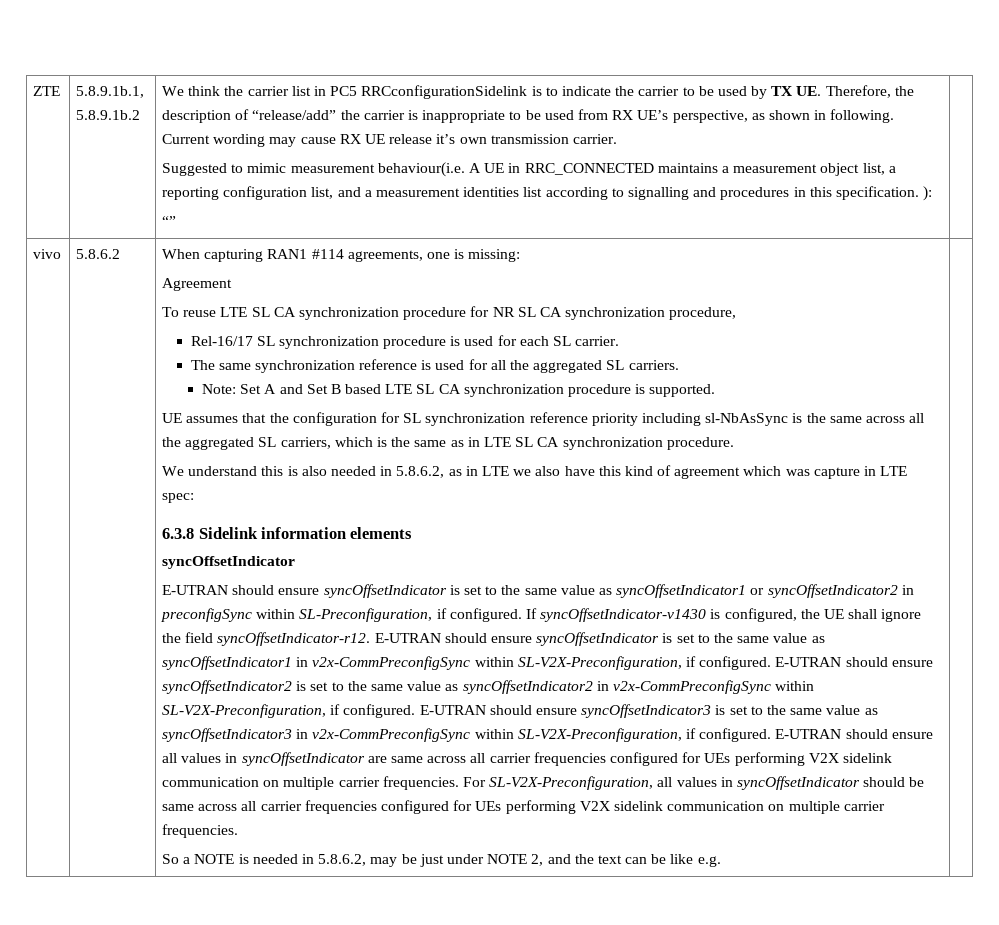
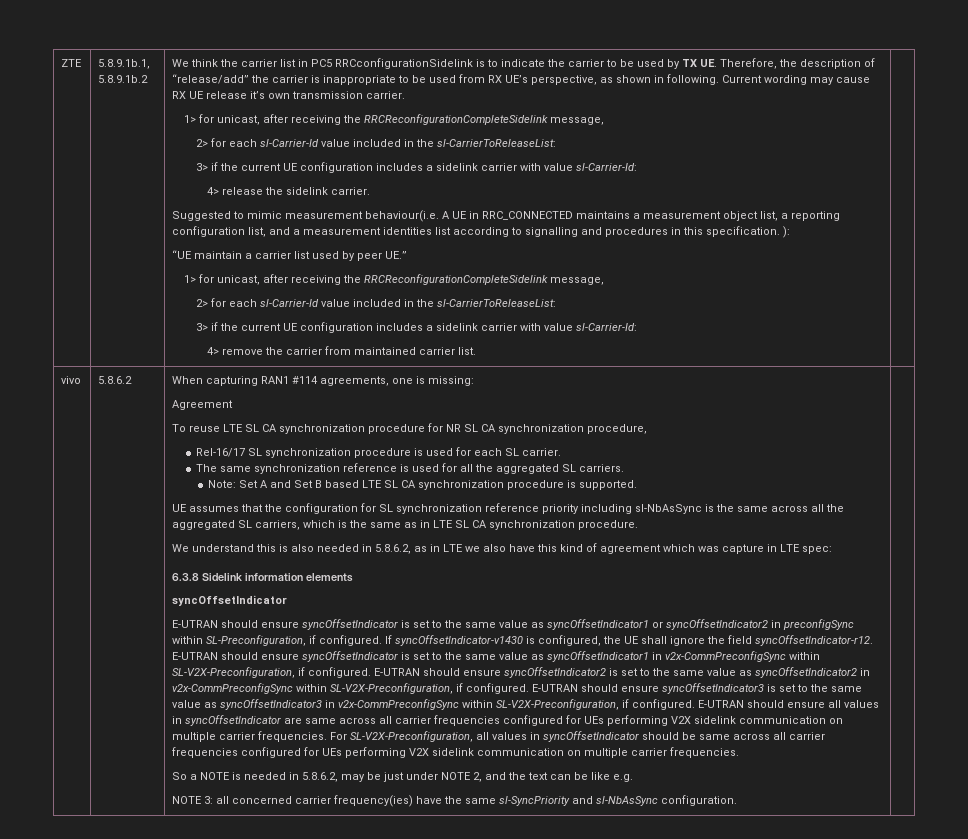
(617, 139) none -> [184,114,605,125] [195,138,556,147] [195,162,637,173] [207,187,371,195] // 1> for unicast, after receiving the RRCReconfigurationCompleteSidelink message, // 2> for each sl-Carrier-Id value included in the sl-CarrierToReleaseList: // 3> if the current UE configuration includes a sidelink carrier with value sl-Carrier-Id: // 4> release the sidelink carrier.
[162,216,177,226] “” -> [172,250,408,261] [184,274,605,285] [195,298,556,307] [195,322,637,333] [207,346,477,355] “UE maintain a carrier list used by peer UE.” // 1> for unicast, after receiving the RRCReconfigurationCompleteSidelink message, // 2> for each sl-Carrier-Id value included in the sl-CarrierToReleaseList: // 3> if the current UE configuration includes a sidelink carrier with value sl-Carrier-Id: // 4> remove the carrier from maintained carrier list.
(721, 861) none -> [172,795,738,807] // NOTE 3: all concerned carrier frequency(ies) have the same sl-SyncPriority and sl-NbAsSync configuration.

